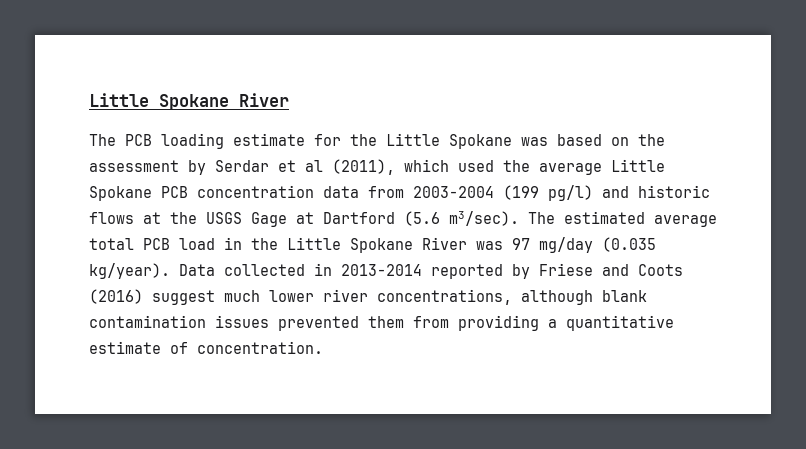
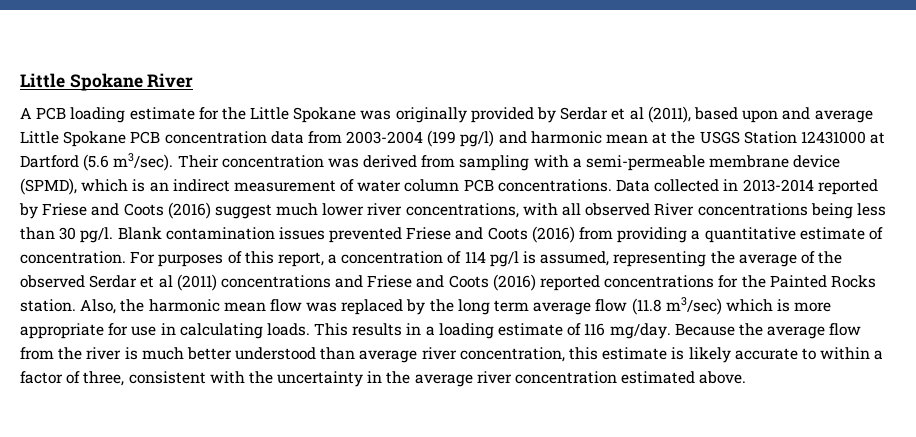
[89,134,116,146] The -> [20,107,32,119] A
[557,134,665,146] [89,160,179,172] based on the assessment -> [395,107,534,123] originally provided
[404,159,530,172] which used the -> [693,107,811,123] based upon and
[638,185,710,198] [89,212,134,224] historic flows -> [530,131,649,144] harmonic mean
[251,212,287,227] Gage -> [743,131,866,144] Station 12431000
[528,211,717,227] [89,237,656,253] [89,263,170,279] The estimated average total PCB load in the Little Spokane River was 97 mg/day (0.035 kg/year). -> [177,155,841,171] [20,178,612,195] Their concentration was derived from sampling with a semi-permeable membrane device (SPMD), which is an indirect measurement of water column PCB concentrations.
[521,290,647,305] [89,315,404,331] although blank contamination issues prevented them -> [522,203,886,219] [20,226,575,243] with all observed River concentrations being less than 30 pg/l. Blank contamination issues prevented Friese and Coots (2016)
(323, 347) none -> [130,251,843,267] [20,274,876,291] [20,297,832,315] [20,323,862,339] [20,347,884,363] [20,371,747,387] For purposes of this report, a concentration of 114 pg/l is assumed, representing the average of the observed Serdar et al (2011) concentrations and Friese and Coots (2016) reported concentrations for the Painted Rocks station. Also, the harmonic mean flow was replaced by the long term average flow (11.8 m3/sec) which is more appropriate for use in calculating loads. This results in a loading estimate of 116 mg/day. Because the average flow from the river is much better understood than average river concentration, this estimate is likely accurate to within a factor of three, consistent with the uncertainty in the average river concentration estimated above.

